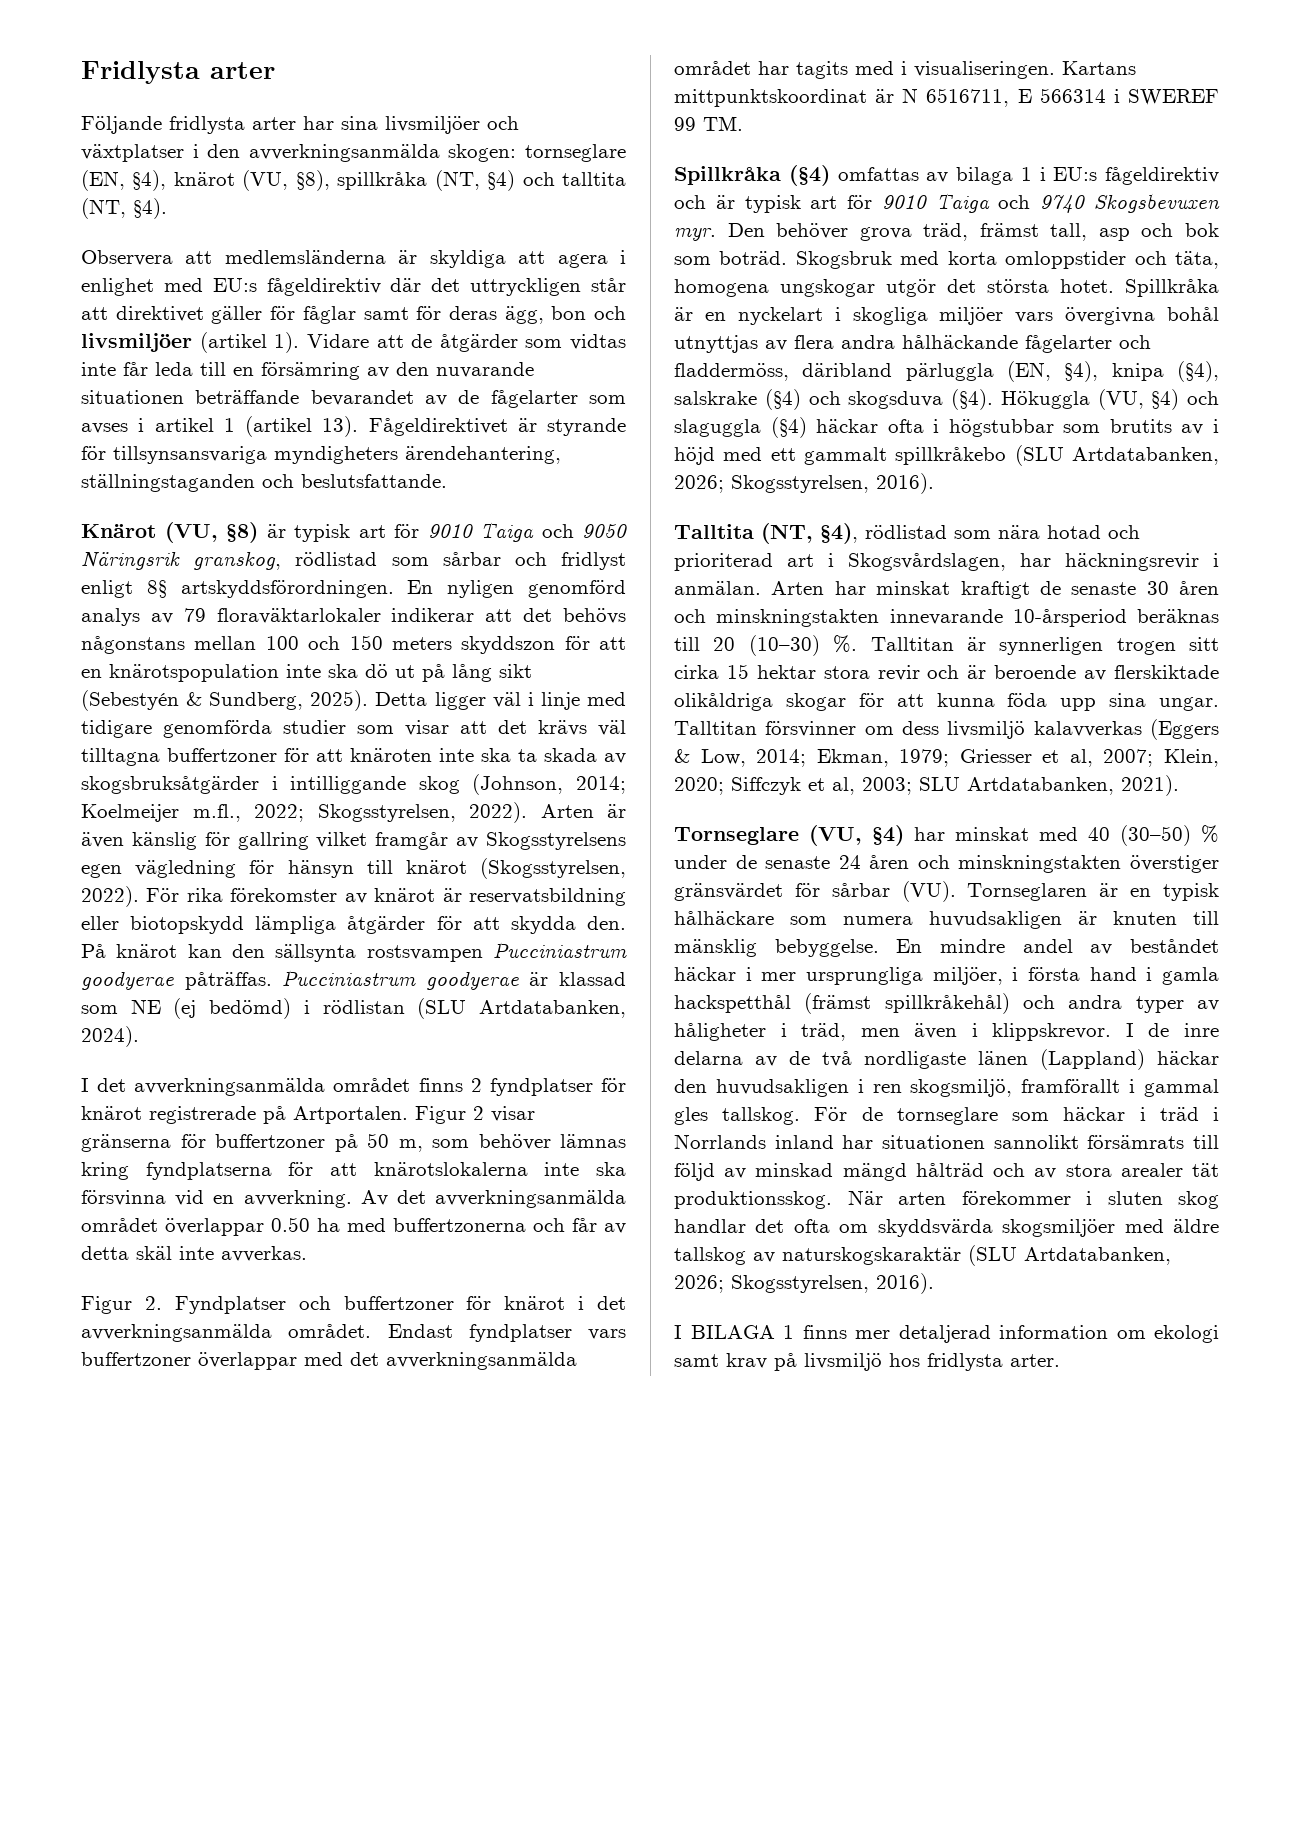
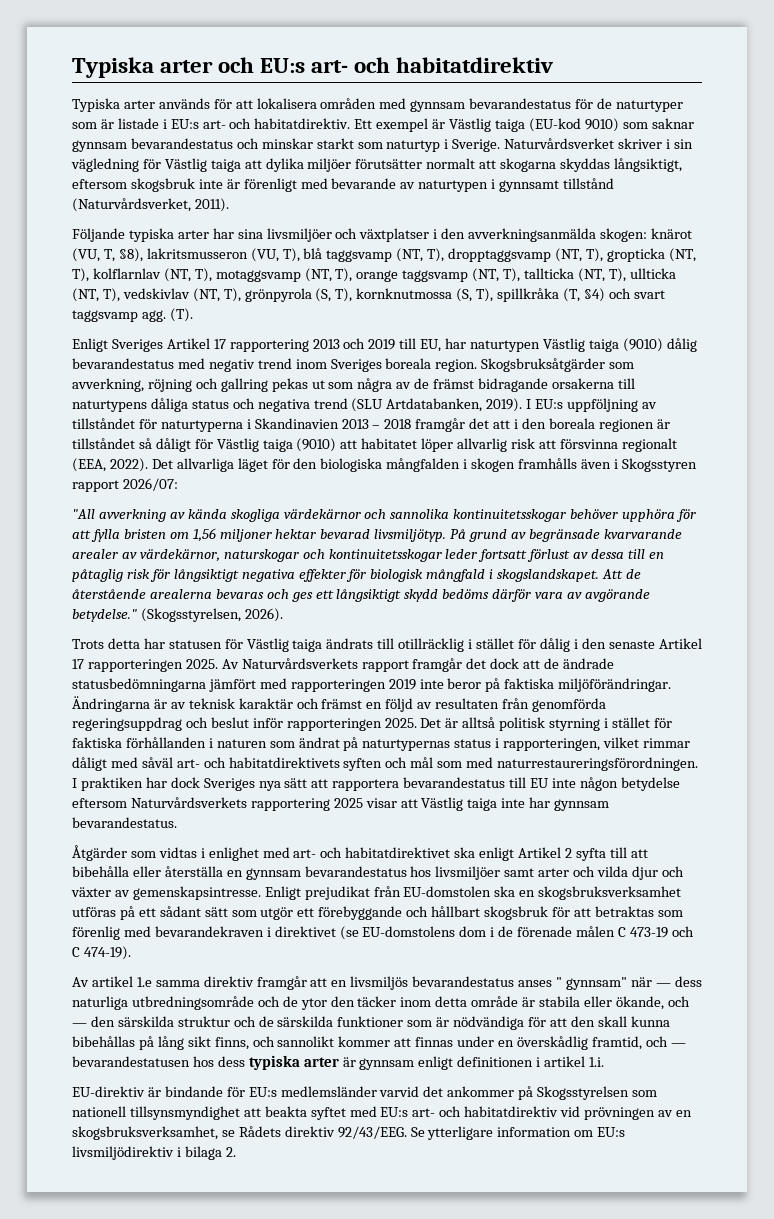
[81,61,275,84] Fridlysta arter -> [72,57,554,78] [72,98,683,112] [72,118,694,132] [72,138,693,152] [71,158,682,172] [72,178,615,192] [72,198,229,212] Typiska arter och EU:s art- och habitatdirektiv // Typiska arter används för att lokalisera områden med gynnsam bevarandestatus för de naturtyper som är listade i EU:s art- och habitatdirektiv. Ett exempel är Västlig taiga (EU-kod 9010) som saknar gynnsam bevarandestatus och minskar starkt som naturtyp i Sverige. Naturvårdsverket skriver i sin vägledning för Västlig taiga att dylika miljöer förutsätter normalt att skogarna skyddas långsiktigt, eftersom skogsbruk inte är förenligt med bevarande av naturtypen i gynnsamt tillstånd (Naturvårdsverket, 2011).
[169,116,245,134] fridlysta -> [128,228,174,242] typiska
[525,144,626,162] [81,170,626,191] [81,198,167,219] [81,250,627,268] [81,278,626,296] [81,306,626,324] [81,332,626,353] [81,362,534,380] [81,390,626,408] [81,416,626,437] [81,446,561,464] [81,474,447,492] [81,522,627,543] [81,551,627,570] [81,580,626,598] [81,608,626,626] [81,635,626,654] [81,664,532,682] [81,690,626,711] [81,720,626,738] [81,748,626,766] [81,774,626,795] [81,802,626,823] [81,832,626,850] [81,858,626,879] [81,886,626,907] [81,916,627,934] [81,942,627,962] [81,970,626,990] [81,998,626,1019] [81,1026,139,1047] [81,1078,627,1096] [81,1106,535,1124] [81,1133,626,1152] [81,1162,626,1180] [81,1190,626,1208] [81,1217,626,1236] [81,1246,307,1262] [81,1296,626,1314] [81,1324,626,1342] [81,1352,577,1370] [674,61,1136,79] [674,88,1219,107] [674,116,743,131] [674,165,1219,186] [674,193,1220,213] [674,223,1219,241] [674,251,1219,269] [674,279,1219,297] [674,307,1219,325] [674,335,1151,353] [674,361,1219,382] [674,389,1219,410] [674,417,1219,438] [674,445,1219,466] [674,473,934,494] [674,523,1140,544] [674,553,1219,571] [674,581,1219,599] [674,609,1219,627] [674,635,1219,656] [674,664,1219,681] [674,693,1219,711] [674,719,1219,740] [674,749,1219,767] [674,775,1179,796] [674,825,1219,846] [674,855,1219,873] [674,881,1219,902] [674,911,1219,929] [674,939,1219,957] [674,967,1219,985] [674,993,1219,1014] [674,1023,1219,1041] [674,1049,1219,1070] [674,1079,1219,1097] [674,1107,1219,1125] [674,1134,1219,1149] [674,1163,1219,1181] [674,1190,1219,1209] [674,1219,1219,1237] [674,1245,1171,1266] [674,1273,934,1294] [674,1325,1219,1343] [674,1353,1060,1371] tornseglare (EN, §4), knärot (VU, §8), spillkråka (NT, §4) och talltita (NT, §4). // Observera att medlemsländerna är skyldiga att agera i enlighet med EU:s fågeldirektiv där det uttryckligen står att direktivet gäller för fåglar samt för deras ägg, bon och livsmiljöer (artikel 1). Vidare att de åtgärder som vidtas inte får leda till en försämring av den nuvarande situationen beträffande bevarandet av de fågelarter som avses i artikel 1 (artikel 13). Fågeldirektivet är styrande för tillsynsansvariga myndigheters ärendehantering, ställningstaganden och beslutsfattande. // Knärot (VU, §8) är typisk art för 9010 Taiga och 9050 Näringsrik granskog, rödlistad som sårbar och fridlyst enligt 8§ artskyddsförordningen. En nyligen genomförd analys av 79 floraväktarlokaler indikerar att det behövs någonstans mellan 100 och 150 meters skyddszon för att en knärotspopulation inte ska dö ut på lång sikt (Sebestyén & Sundberg, 2025). Detta ligger väl i linje med tidigare genomförda studier som visar att det krävs väl tilltagna buffertzoner för att knäroten inte ska ta skada av skogsbruksåtgärder i intilliggande skog (Johnson, 2014; Koelmeijer m.fl., 2022; Skogsstyrelsen, 2022). Arten är även känslig för gallring vilket framgår av Skogsstyrelsens egen vägledning för hänsyn till knärot (Skogsstyrelsen, 2022). För rika förekomster av knärot är reservatsbildning eller biotopskydd lämpliga åtgärder för att skydda den. På knärot kan den sällsynta rostsvampen Pucciniastrum goodyerae påträffas. Pucciniastrum goodyerae är klassad som NE (ej bedömd) i rödlistan (SLU Artdatabanken, 2024). // I det avverkningsanmälda området finns 2 fyndplatser för knärot registrerade på Artportalen. Figur 2 visar gränserna för buffertzoner på 50 m, som behöver lämnas kring fyndplatserna för att knärotslokalerna inte ska försvinna vid en avverkning. Av det avverkningsanmälda området överlappar 0.50 ha med buffertzonerna och får av detta skäl inte avverkas. // Figur 2. Fyndplatser och buffertzoner för knärot i det avverkningsanmälda området. Endast fyndplatser vars buffertzoner överlappar med det avverkningsanmälda området har tagits med i visualiseringen. Kartans mittpunktskoordinat är N 6516711, E 566314 i SWEREF 99 TM. // Spillkråka (§4) omfattas av bilaga 1 i EU:s fågeldirektiv och är typisk art för 9010 Taiga och 9740 Skogsbevuxen myr. Den behöver grova träd, främst tall, asp och bok som boträd. Skogsbruk med korta omloppstider och täta, homogena ungskogar utgör det största hotet. Spillkråka är en nyckelart i skogliga miljöer vars övergivna bohål utnyttjas av flera andra hålhäckande fågelarter och fladdermöss, däribland pärluggla (EN, §4), knipa (§4), salskrake (§4) och skogsduva (§4). Hökuggla (VU, §4) och slaguggla (§4) häckar ofta i högstubbar som brutits av i höjd med ett gammalt spillkråkebo (SLU Artdatabanken, 2026; Skogsstyrelsen, 2016). // Talltita (NT, §4), rödlistad som nära hotad och prioriterad art i Skogsvårdslagen, har häckningsrevir i anmälan. Arten har minskat kraftigt de senaste 30 åren och minskningstakten innevarande 10-årsperiod beräknas till 20 (10–30) %. Talltitan är synnerligen trogen sitt cirka 15 hektar stora revir och är beroende av flerskiktade olikåldriga skogar för att kunna föda upp sina ungar. Talltitan försvinner om dess livsmiljö kalavverkas (Eggers & Low, 2014; Ekman, 1979; Griesser et al, 2007; Klein, 2020; Siffczyk et al, 2003; SLU Artdatabanken, 2021). // Tornseglare (VU, §4) har minskat med 40 (30–50) % under de senaste 24 åren och minskningstakten överstiger gränsvärdet för sårbar (VU). Tornseglaren är en typisk hålhäckare som numera huvudsakligen är knuten till mänsklig bebyggelse. En mindre andel av beståndet häckar i mer ursprungliga miljöer, i första hand i gamla hackspetthål (främst spillkråkehål) och andra typer av håligheter i träd, men även i klippskrevor. I de inre delarna av de två nordligaste länen (Lappland) häckar den huvudsakligen i ren skogsmiljö, framförallt i gammal gles tallskog. För de tornseglare som häckar i träd i Norrlands inland har situationen sannolikt försämrats till följd av minskad mängd hålträd och av stora arealer tät produktionsskog. När arten förekommer i sluten skog handlar det ofta om skyddsvärda skogsmiljöer med äldre tallskog av naturskogskaraktär (SLU Artdatabanken, 2026; Skogsstyrelsen, 2016). // I BILAGA 1 finns mer detaljerad information om ekologi samt krav på livsmiljö hos fridlysta arter. -> [650,228,692,239] [72,248,696,262] [72,268,676,282] [72,288,665,302] [72,308,193,322] [72,338,697,352] [72,358,635,372] [72,378,635,392] [72,398,657,412] [72,418,670,432] [72,438,677,452] [72,458,697,472] [72,478,178,492] [72,509,697,522] [72,528,682,542] [72,549,664,562] [72,569,641,582] [72,589,650,602] [72,608,283,622] [72,638,702,652] [72,658,615,672] [72,678,672,692] [72,696,606,712] [72,717,672,731] [72,737,690,751] [72,757,699,771] [72,777,680,791] [72,797,610,811] [72,817,177,828] [72,845,648,861] [72,866,684,880] [71,886,682,900] [72,906,683,920] [72,926,694,940] [72,946,131,960] [72,976,702,990] [72,996,690,1010] [72,1016,670,1030] [72,1036,686,1050] [72,1055,605,1070] [72,1086,658,1100] [72,1106,692,1120] [72,1126,626,1140] [72,1146,236,1160] knärot (VU, T, §8), lakritsmusseron (VU, T), blå taggsvamp (NT, T), dropptaggsvamp (NT, T), gropticka (NT, T), kolflarnlav (NT, T), motaggsvamp (NT, T), orange taggsvamp (NT, T), tallticka (NT, T), ullticka (NT, T), vedskivlav (NT, T), grönpyrola (S, T), kornknutmossa (S, T), spillkråka (T, §4) och svart taggsvamp agg. (T). // Enligt Sveriges Artikel 17 rapportering 2013 och 2019 till EU, har naturtypen Västlig taiga (9010) dålig bevarandestatus med negativ trend inom Sveriges boreala region. Skogsbruksåtgärder som avverkning, röjning och gallring pekas ut som några av de främst bidragande orsakerna till naturtypens dåliga status och negativa trend (SLU Artdatabanken, 2019). I EU:s uppföljning av tillståndet för naturtyperna i Skandinavien 2013 – 2018 framgår det att i den boreala regionen är tillståndet så dåligt för Västlig taiga (9010) att habitatet löper allvarlig risk att försvinna regionalt (EEA, 2022). Det allvarliga läget för den biologiska mångfalden i skogen framhålls även i Skogsstyren rapport 2026/07: // "All avverkning av kända skogliga värdekärnor och sannolika kontinuitetsskogar behöver upphöra för att fylla bristen om 1,56 miljoner hektar bevarad livsmiljötyp. På grund av begränsade kvarvarande arealer av värdekärnor, naturskogar och kontinuitetsskogar leder fortsatt förlust av dessa till en påtaglig risk för långsiktigt negativa effekter för biologisk mångfald i skogslandskapet. Att de återstående arealerna bevaras och ges ett långsiktigt skydd bedöms därför vara av avgörande betydelse." (Skogsstyrelsen, 2026). // Trots detta har statusen för Västlig taiga ändrats till otillräcklig i stället för dålig i den senaste Artikel 17 rapporteringen 2025. Av Naturvårdsverkets rapport framgår det dock att de ändrade statusbedömningarna jämfört med rapporteringen 2019 inte beror på faktiska miljöförändringar. Ändringarna är av teknisk karaktär och främst en följd av resultaten från genomförda regeringsuppdrag och beslut inför rapporteringen 2025. Det är alltså politisk styrning i stället för faktiska förhållanden i naturen som ändrat på naturtypernas status i rapporteringen, vilket rimmar dåligt med såväl art- och habitatdirektivets syften och mål som med naturrestaureringsförordningen. I praktiken har dock Sveriges nya sätt att rapportera bevarandestatus till EU inte någon betydelse eftersom Naturvårdsverkets rapportering 2025 visar att Västlig taiga inte har gynnsam bevarandestatus. // Åtgärder som vidtas i enlighet med art- och habitatdirektivet ska enligt Artikel 2 syfta till att bibehålla eller återställa en gynnsam bevarandestatus hos livsmiljöer samt arter och vilda djur och växter av gemenskapsintresse. Enligt prejudikat från EU-domstolen ska en skogsbruksverksamhet utföras på ett sådant sätt som utgör ett förebyggande och hållbart skogsbruk för att betraktas som förenlig med bevarandekraven i direktivet (se EU-domstolens dom i de förenade målen C 473-19 och C 474-19). // Av artikel 1.e samma direktiv framgår att en livsmiljös bevarandestatus anses " gynnsam" när — dess naturliga utbredningsområde och de ytor den täcker inom detta område är stabila eller ökande, och — den särskilda struktur och de särskilda funktioner som är nödvändiga för att den skall kunna bibehållas på lång sikt finns, och sannolikt kommer att finnas under en överskådlig framtid, och — bevarandestatusen hos dess typiska arter är gynnsam enligt definitionen i artikel 1.i. // EU-direktiv är bindande för EU:s medlemsländer varvid det ankommer på Skogsstyrelsen som nationell tillsynsmyndighet att beakta syftet med EU:s art- och habitatdirektiv vid prövningen av en skogsbruksverksamhet, se Rådets direktiv 92/43/EEG. Se ytterligare information om EU:s livsmiljödirektiv i bilaga 2.

